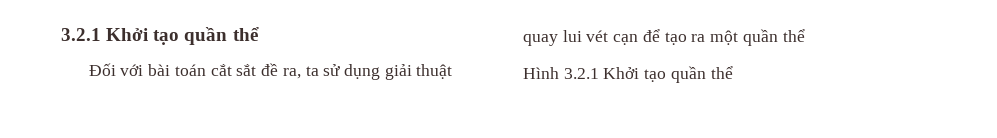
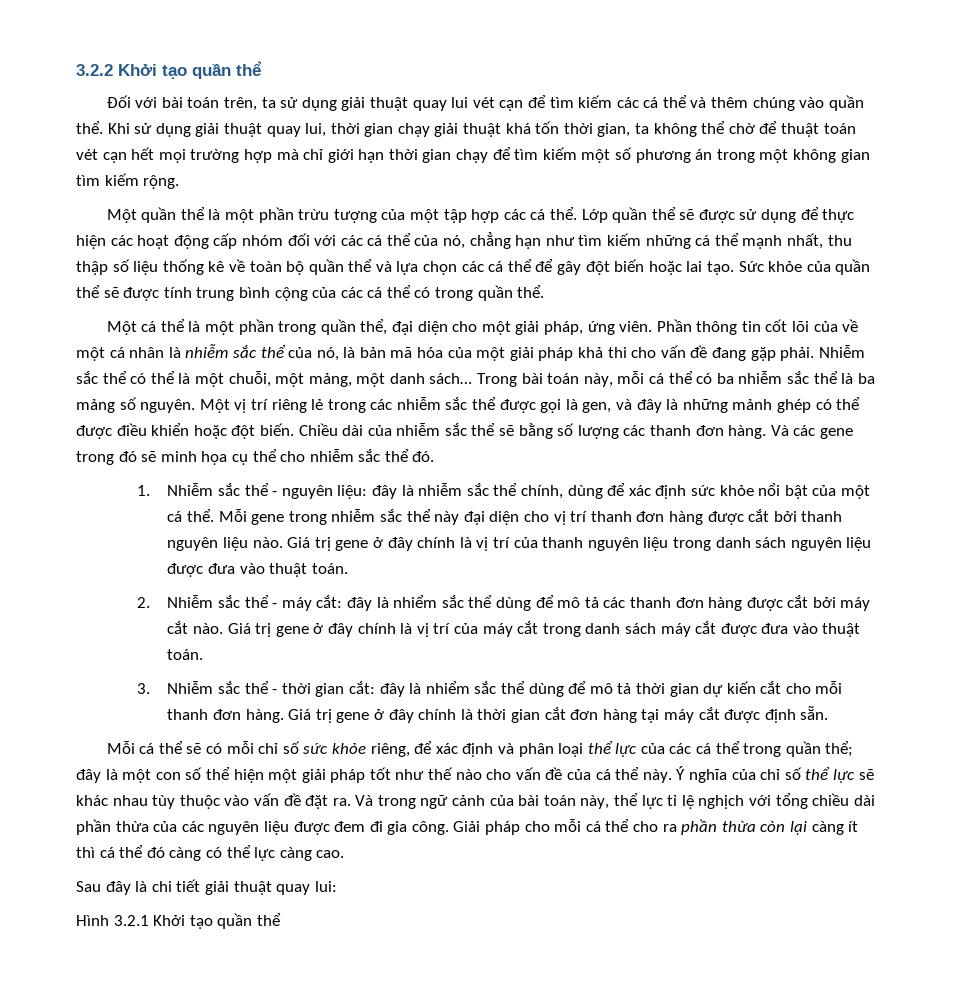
[61,28,101,41] 3.2.1 -> [76,64,113,76] 3.2.2
[210,63,301,79] cắt sắt đề ra, -> [224,97,258,111] trên,
[664,29,805,46] tạo ra một quần thể -> [549,95,864,111] [76,121,856,137] [76,147,870,163] [76,173,180,189] [106,207,855,223] [76,232,852,249] [76,259,871,275] [76,285,545,301] [106,319,859,335] [76,344,865,361] [76,371,875,387] [76,397,861,413] [76,423,853,439] [76,449,435,465] [136,483,870,499] [167,509,843,525] [167,537,872,551] [167,563,348,577] [136,595,871,611] [167,621,861,637] [167,649,204,660] [136,681,843,697] [167,706,829,723] [106,741,854,757] [76,766,874,783] [76,793,875,809] [76,819,859,835] [76,845,345,861] [76,879,337,895] tìm kiếm các cá thể và thêm chúng vào quần thể. Khi sử dụng giải thuật quay lui, thời gian chạy giải thuật khá tốn thời gian, ta không thể chờ để thuật toán vét cạn hết mọi trường hợp mà chỉ giới hạn thời gian chạy để tìm kiếm một số phương án trong một không gian tìm kiếm rộng. // Một quần thể là một phần trừu tượng của một tập hợp các cá thể. Lớp quần thể sẽ được sử dụng để thực hiện các hoạt động cấp nhóm đối với các cá thể của nó, chẳng hạn như tìm kiếm những cá thể mạnh nhất, thu thập số liệu thống kê về toàn bộ quần thể và lựa chọn các cá thể để gây đột biến hoặc lai tạo. Sức khỏe của quần thể sẽ được tính trung bình cộng của các cá thể có trong quần thể. // Một cá thể là một phần trong quần thể, đại diện cho một giải pháp, ứng viên. Phần thông tin cốt lõi của về một cá nhân là nhiễm sắc thể của nó, là bản mã hóa của một giải pháp khả thi cho vấn đề đang gặp phải. Nhiễm sắc thể có thể là một chuỗi, một mảng, một danh sách… Trong bài toán này, mỗi cá thể có ba nhiễm sắc thể là ba mảng số nguyên. Một vị trí riêng lẻ trong các nhiễm sắc thể được gọi là gen, và đây là những mảnh ghép có thể được điều khiển hoặc đột biến. Chiều dài của nhiễm sắc thể sẽ bằng số lượng các thanh đơn hàng. Và các gene trong đó sẽ minh họa cụ thể cho nhiễm sắc thể đó. // 1. Nhiễm sắc thể - nguyên liệu: đây là nhiễm sắc thể chính, dùng để xác định sức khỏe nổi bật của một cá thể. Mỗi gene trong nhiễm sắc thể này đại diện cho vị trí thanh đơn hàng được cắt bởi thanh nguyên liệu nào. Giá trị gene ở đây chính là vị trí của thanh nguyên liệu trong danh sách nguyên liệu được đưa vào thuật toán. // 2. Nhiễm sắc thể - máy cắt: đây là nhiểm sắc thể dùng để mô tả các thanh đơn hàng được cắt bởi máy cắt nào. Giá trị gene ở đây chính là vị trí của máy cắt trong danh sách máy cắt được đưa vào thuật toán. // 3. Nhiễm sắc thể - thời gian cắt: đây là nhiểm sắc thể dùng để mô tả thời gian dự kiến cắt cho mỗi thanh đơn hàng. Giá trị gene ở đây chính là thời gian cắt đơn hàng tại máy cắt được định sẵn. // Mỗi cá thể sẽ có mỗi chỉ số sức khỏe riêng, để xác định và phân loại thể lực của các cá thể trong quần thể; đây là một con số thể hiện một giải pháp tốt như thế nào cho vấn đề của cá thể này. Ý nghĩa của chỉ số thể lực sẽ khác nhau tùy thuộc vào vấn đề đặt ra. Và trong ngữ cảnh của bài toán này, thể lực tỉ lệ nghịch với tổng chiều dài phần thừa của các nguyên liệu được đem đi gia công. Giải pháp cho mỗi cá thể cho ra phần thừa còn lại càng ít thì cá thể đó càng có thể lực càng cao. // Sau đây là chi tiết giải thuật quay lui:

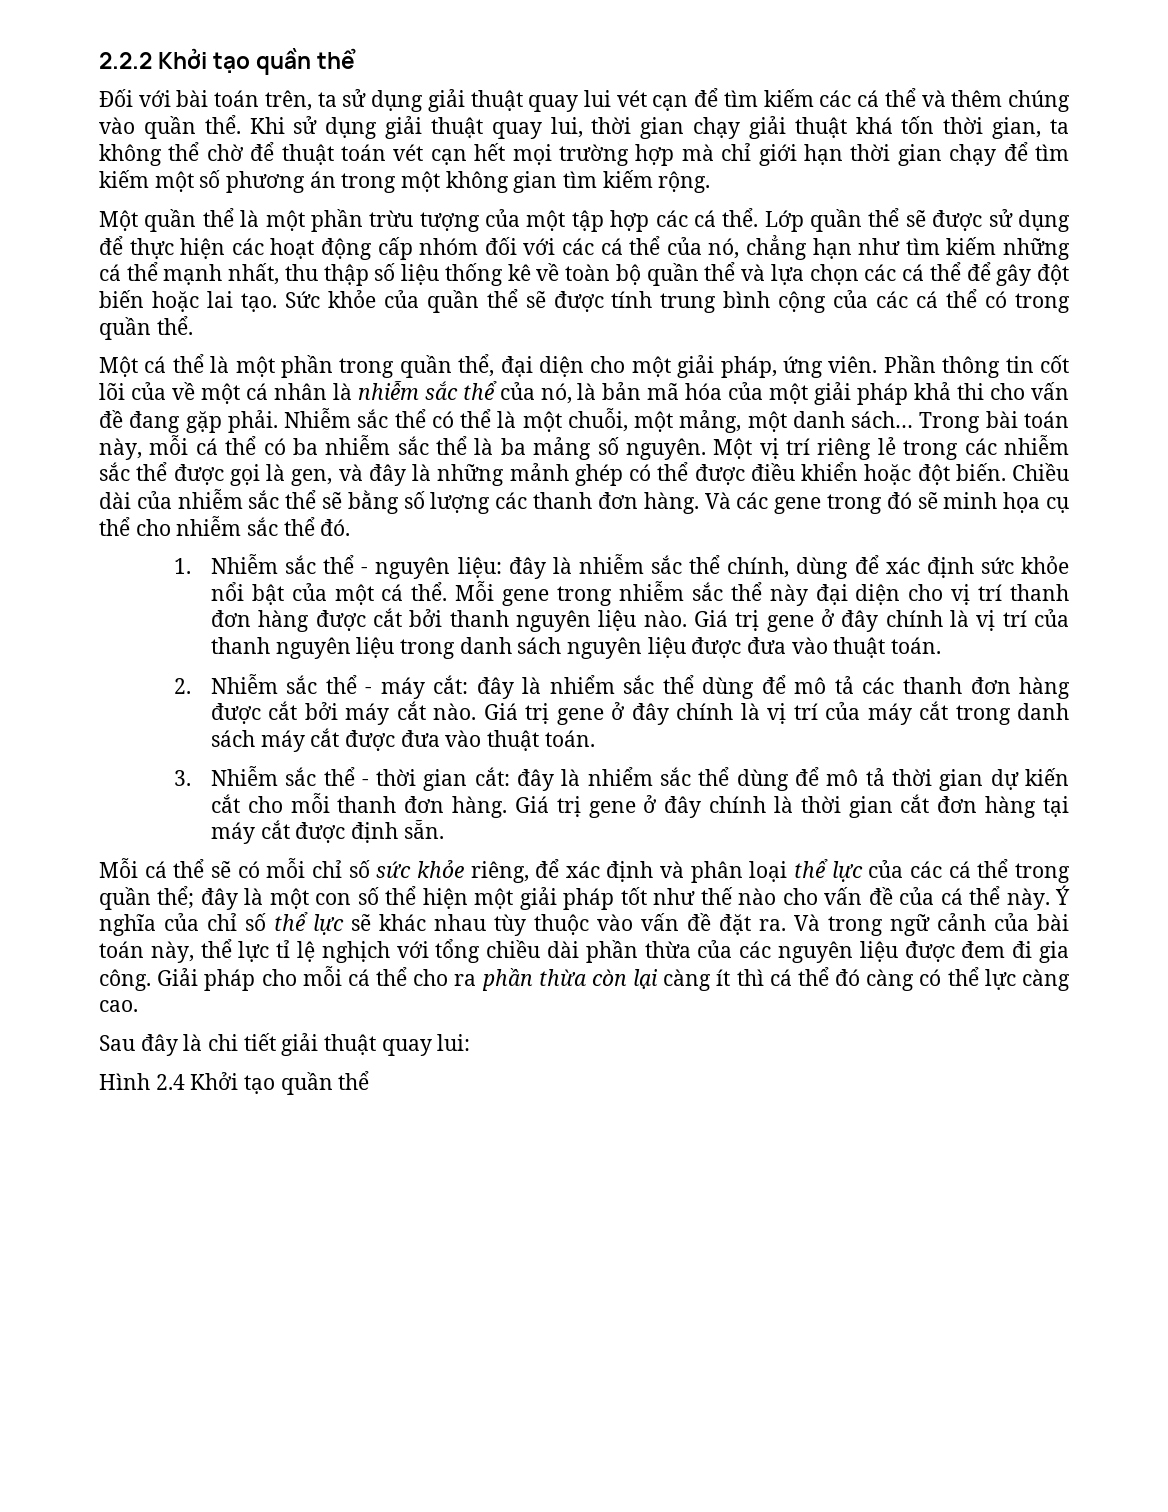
[76,64,113,76] 3.2.2 -> [99,52,152,69] 2.2.2
[113,915,149,926] 3.2.1 -> [155,1074,185,1090] 2.4

